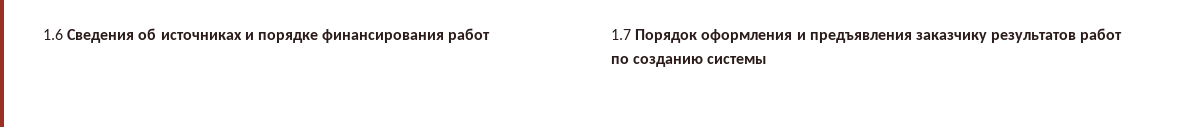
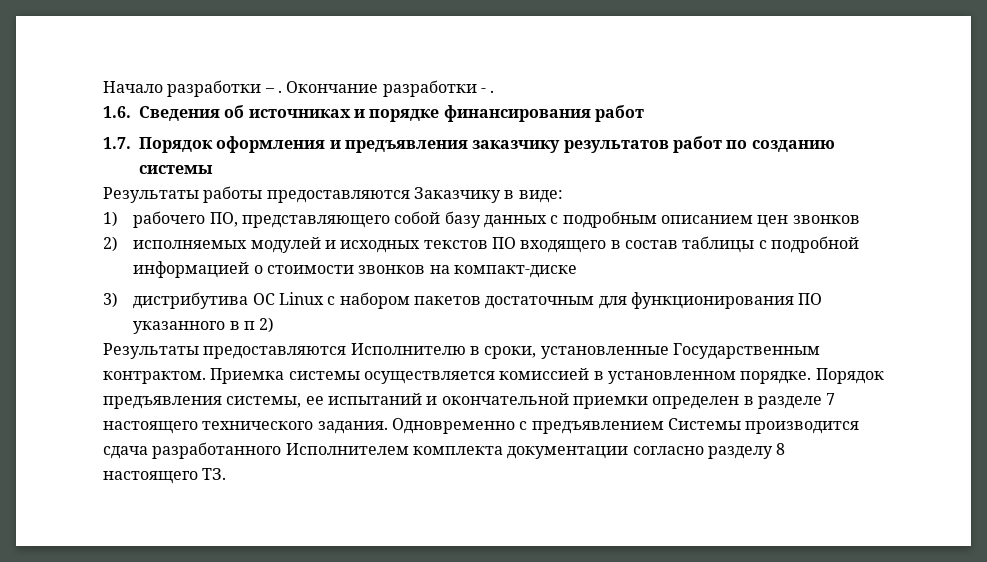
[43,29,63,40] 1.6 -> [103,80,495,97] [103,106,131,118] Начало разработки – . Окончание разработки - . // 1.6.
[611,29,631,40] 1.7 -> [103,137,131,149] 1.7.
(767, 60) none -> [103,186,563,203] [103,211,860,228] [103,236,859,253] [133,261,577,278] [103,292,823,309] [133,317,275,334] [103,343,820,359] [103,368,884,384] [103,393,836,409] [103,418,860,434] [103,442,786,459] [103,468,227,484] // Результаты работы предоставляются Заказчику в виде: // 1) рабочего ПО, представляющего собой базу данных с подробным описанием цен звонков // 2) исполняемых модулей и исходных текстов ПО входящего в состав таблицы с подробной информацией о стоимости звонков на компакт-диске // 3) дистрибутива ОС Linux с набором пакетов достаточным для функционирования ПО указанного в п 2) // Результаты предоставляются Исполнителю в сроки, установленные Государственным контрактом. Приемка системы осуществляется комиссией в установленном порядке. Порядок предъявления системы, ее испытаний и окончательной приемки определен в разделе 7 настоящего технического задания. Одновременно с предъявлением Системы производится сдача разработанного Исполнителем комплекта документации согласно разделу 8 настоящего ТЗ.

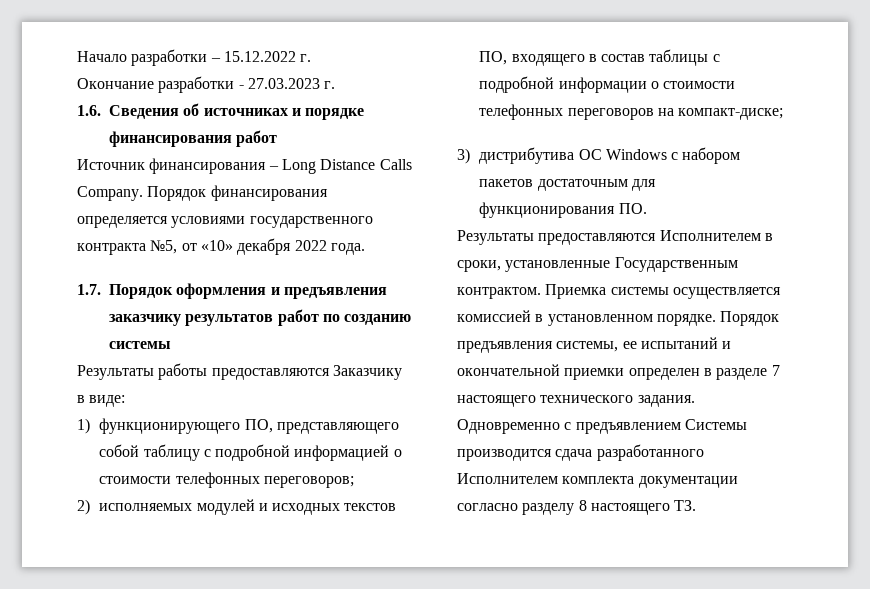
[277,90,282,93] . -> [223,51,312,62] 15.12.2022 г. //
[490,90,495,93] . -> [247,78,336,89] 27.03.2023 г.
(644, 113) none -> [77,158,412,174] [77,185,328,201] [77,216,373,228] [77,238,365,255] // Источник финансирования – Long Distance Calls Company. Порядок финансирования определяется условиями государственного контракта №5, от «10» декабря 2022 года.
[133,211,206,228] рабочего -> [99,418,241,434] функционирующего
[444,211,860,228] базу данных с подробным описанием цен звонков -> [143,444,402,461] [99,472,354,488] таблицу с подробной информацией о стоимости телефонных переговоров;
[491,237,516,249] ПО -> [479,51,508,65] ПО,
[133,261,577,278] информацией о стоимости звонков на компакт-диске -> [558,77,736,93] [479,104,784,120] информации о стоимости телефонных переговоров на компакт-диске;
[278,292,324,305] Linux -> [605,149,667,160] Windows
[798,293,823,305] [133,317,275,334] ПО указанного в п 2) -> [618,203,647,214] ПО.
[350,343,466,355] Исполнителю -> [659,230,761,241] Исполнителем

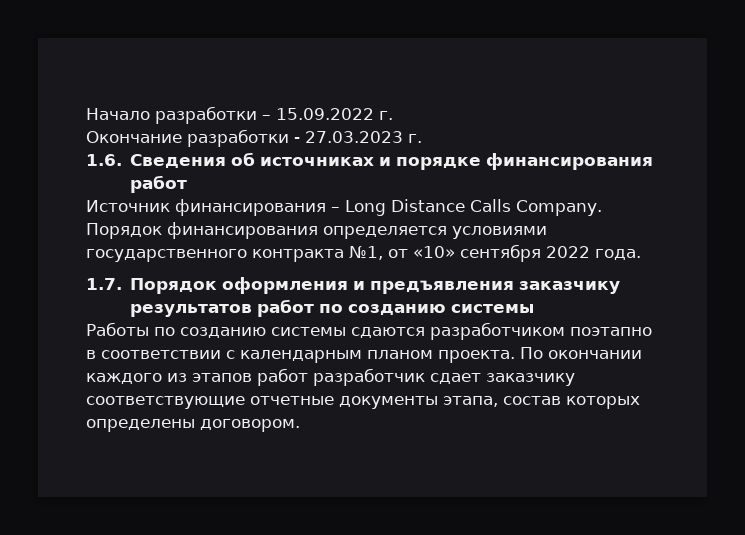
[223,51,296,62] 15.12.2022 -> [276,108,374,120] 15.09.2022
[150,240,178,254] №5, -> [349,246,383,260] №1,
[237,238,292,255] декабря -> [460,244,541,262] сентября
[77,363,402,380] [77,395,126,407] [77,418,399,434] [99,444,402,461] [99,472,354,488] [77,499,397,515] [479,49,720,66] [479,76,736,93] [479,104,784,120] [457,147,741,164] [479,179,656,191] [479,202,647,218] [457,230,773,245] [457,257,738,272] [457,284,781,299] [457,310,780,326] [457,337,732,353] [457,364,780,380] [457,395,695,407] [457,419,747,434] [457,444,704,461] [457,473,738,488] [457,500,697,515] Результаты работы предоставляются Заказчику в виде: // 1) функционирующего ПО, представляющего собой таблицу с подробной информацией о стоимости телефонных переговоров; // 2) исполняемых модулей и исходных текстов ПО, входящего в состав таблицы с подробной информации о стоимости телефонных переговоров на компакт-диске; // 3) дистрибутива ОС Windows с набором пакетов достаточным для функционирования ПО. // Результаты предоставляются Исполнителем в сроки, установленные Государственным контрактом. Приемка системы осуществляется комиссией в установленном порядке. Порядок предъявления системы, ее испытаний и окончательной приемки определен в разделе 7 настоящего технического задания. Одновременно с предъявлением Системы производится сдача разработанного Исполнителем комплекта документации согласно разделу 8 настоящего ТЗ. -> [86,322,652,340] [86,347,642,363] [86,368,575,386] [86,396,640,409] [86,419,300,432] Работы по созданию системы сдаются разработчиком поэтапно в соответствии с календарным планом проекта. По окончании каждого из этапов работ разработчик сдает заказчику соответствующие отчетные документы этапа, состав которых определены договором.

